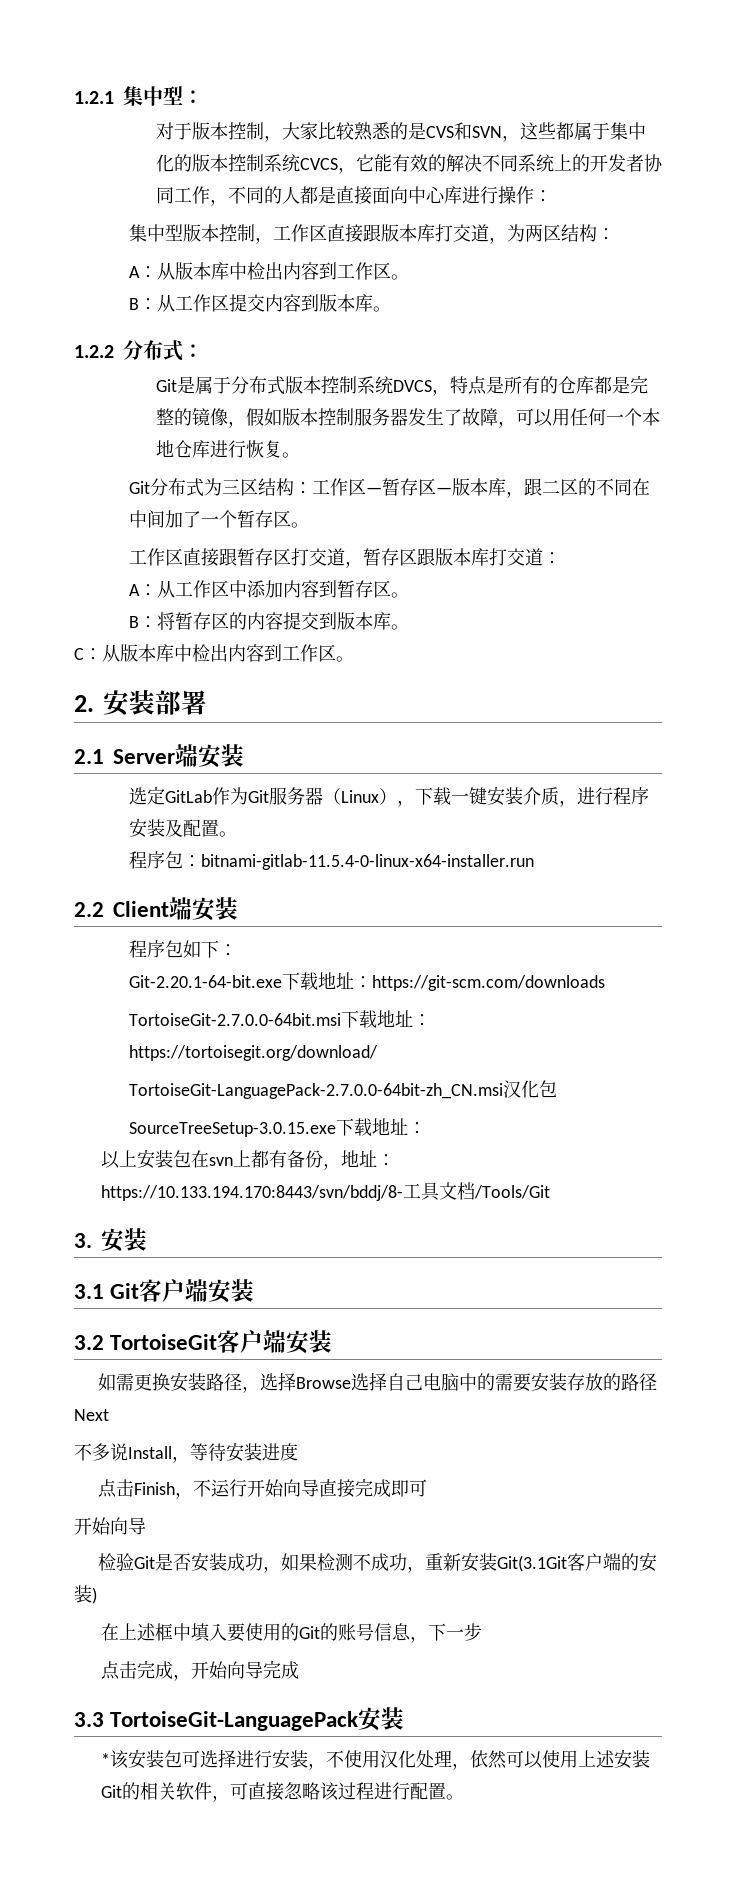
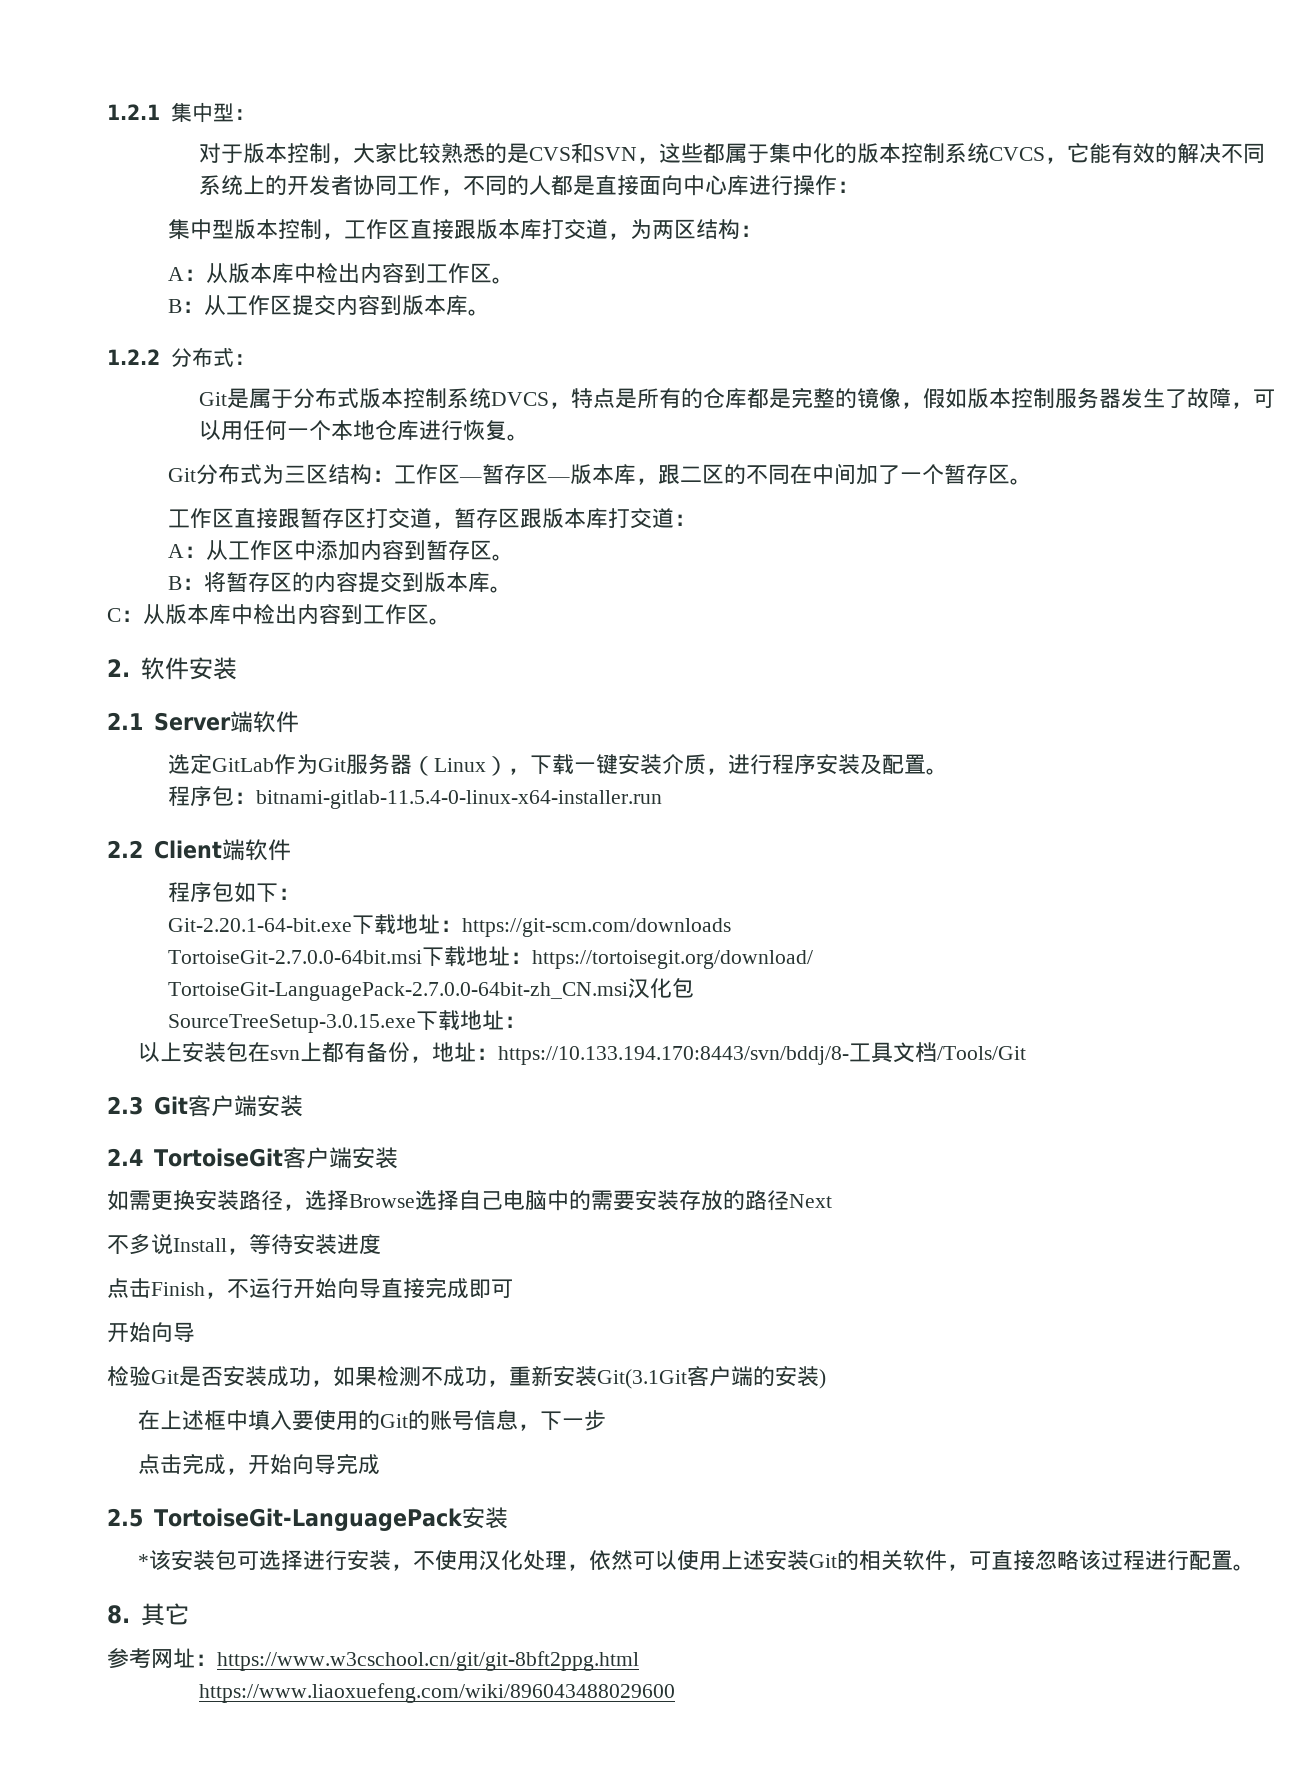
[103,690,207,716] 安装部署 -> [140,657,237,680] 软件安装
[198,744,244,768] 安装 -> [252,711,299,733] 软件
[192,897,238,921] 安装 -> [244,839,291,861] 软件
[74,1228,148,1252] [74,1284,104,1299] 3.安装 // 3.1 -> [107,1096,143,1115] 2.3
[74,1335,104,1350] 3.2 -> [107,1148,143,1166] 2.4
[74,1712,104,1727] 3.3 -> [107,1508,143,1527] 2.5
(465, 1797) none -> [107,1603,189,1626] [107,1648,639,1671] [198,1683,675,1703] // 8.其它 // 参考网址：https://www.w3cschool.cn/git/git-8bft2ppg.html // https://www.liaoxuefeng.com/wiki/896043488029600

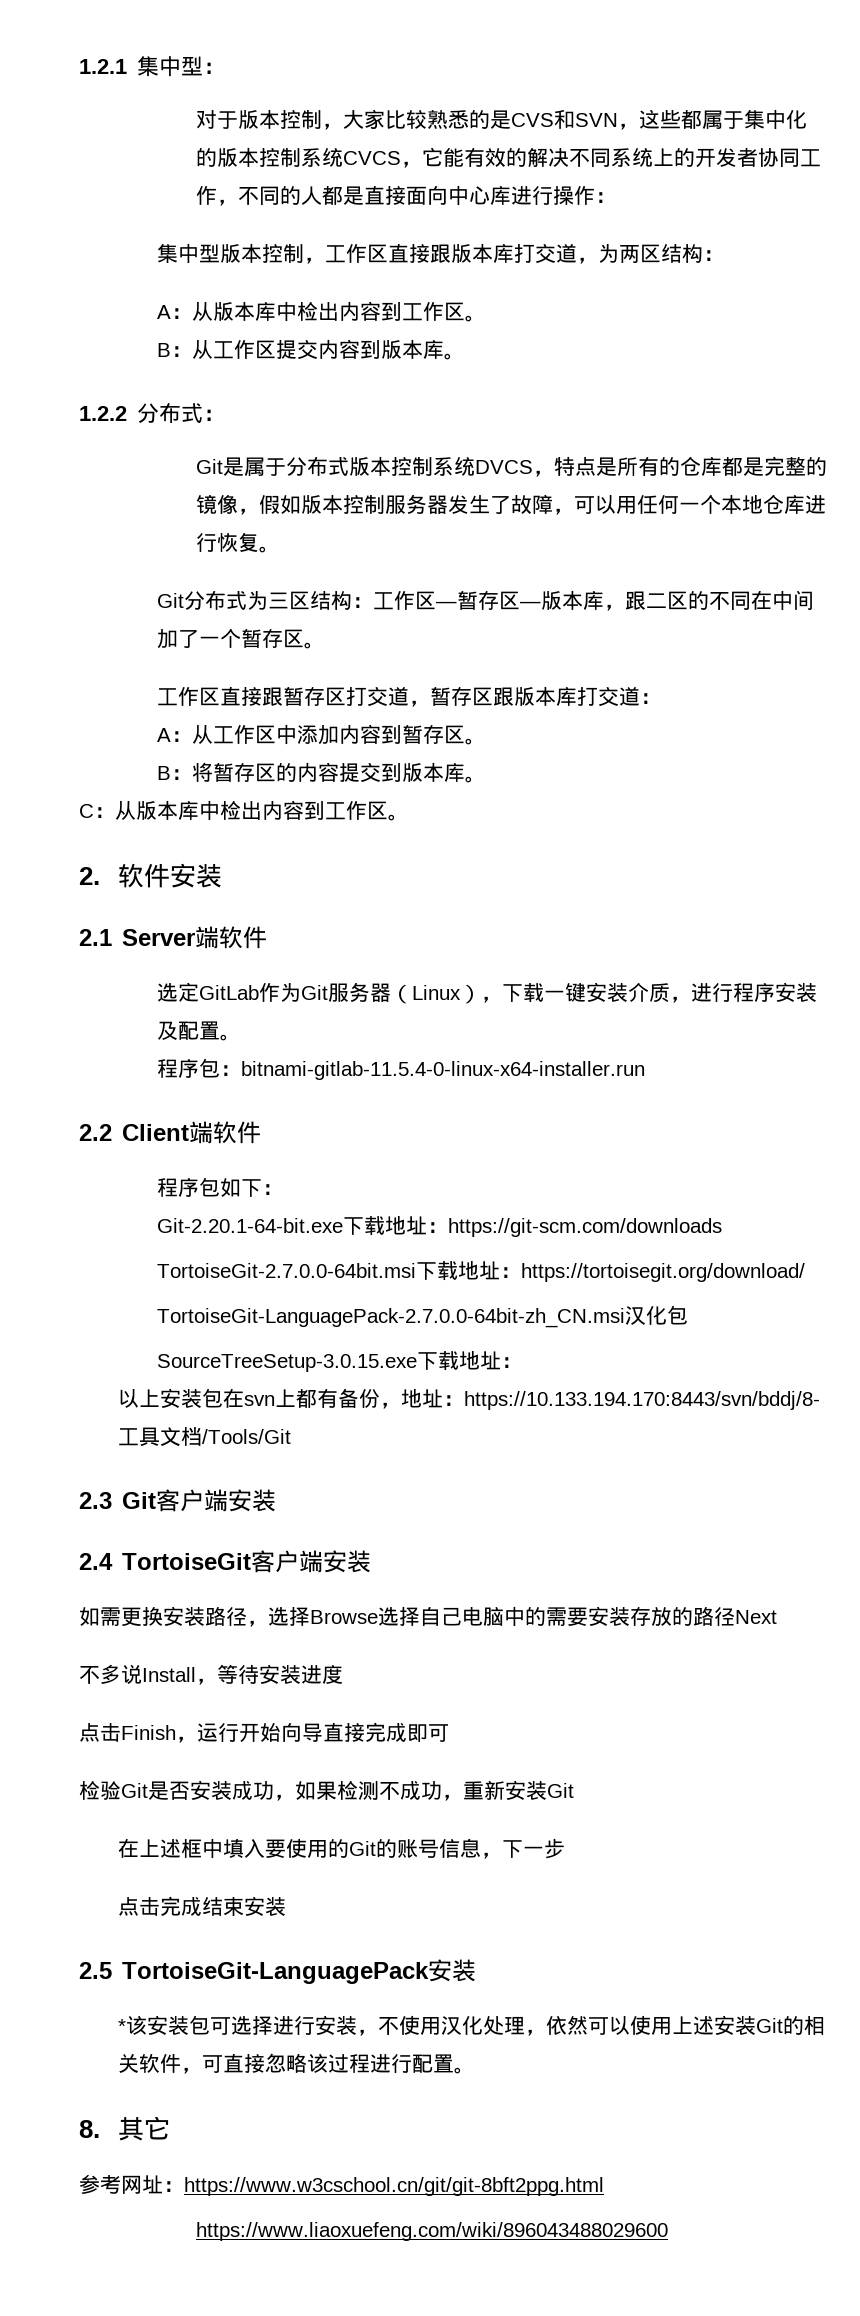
[227,1279,249,1298] 不 -> (197, 1739) none
[107,1322,195,1343] // 开始向导 -> (449, 1733) none
[597,1366,826,1389] Git(3.1Git客户端的安装) -> [547,1783,574,1798] Git
[225,1453,380,1475] ，开始向导完成 -> [201,1896,286,1916] 结束安装

